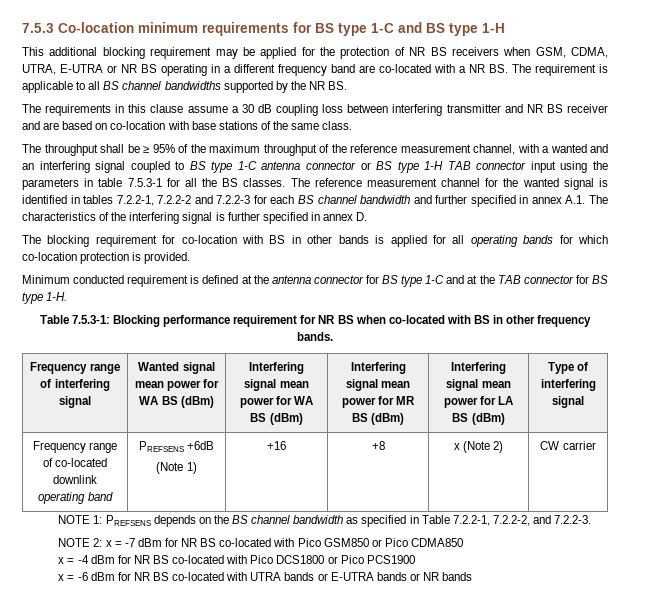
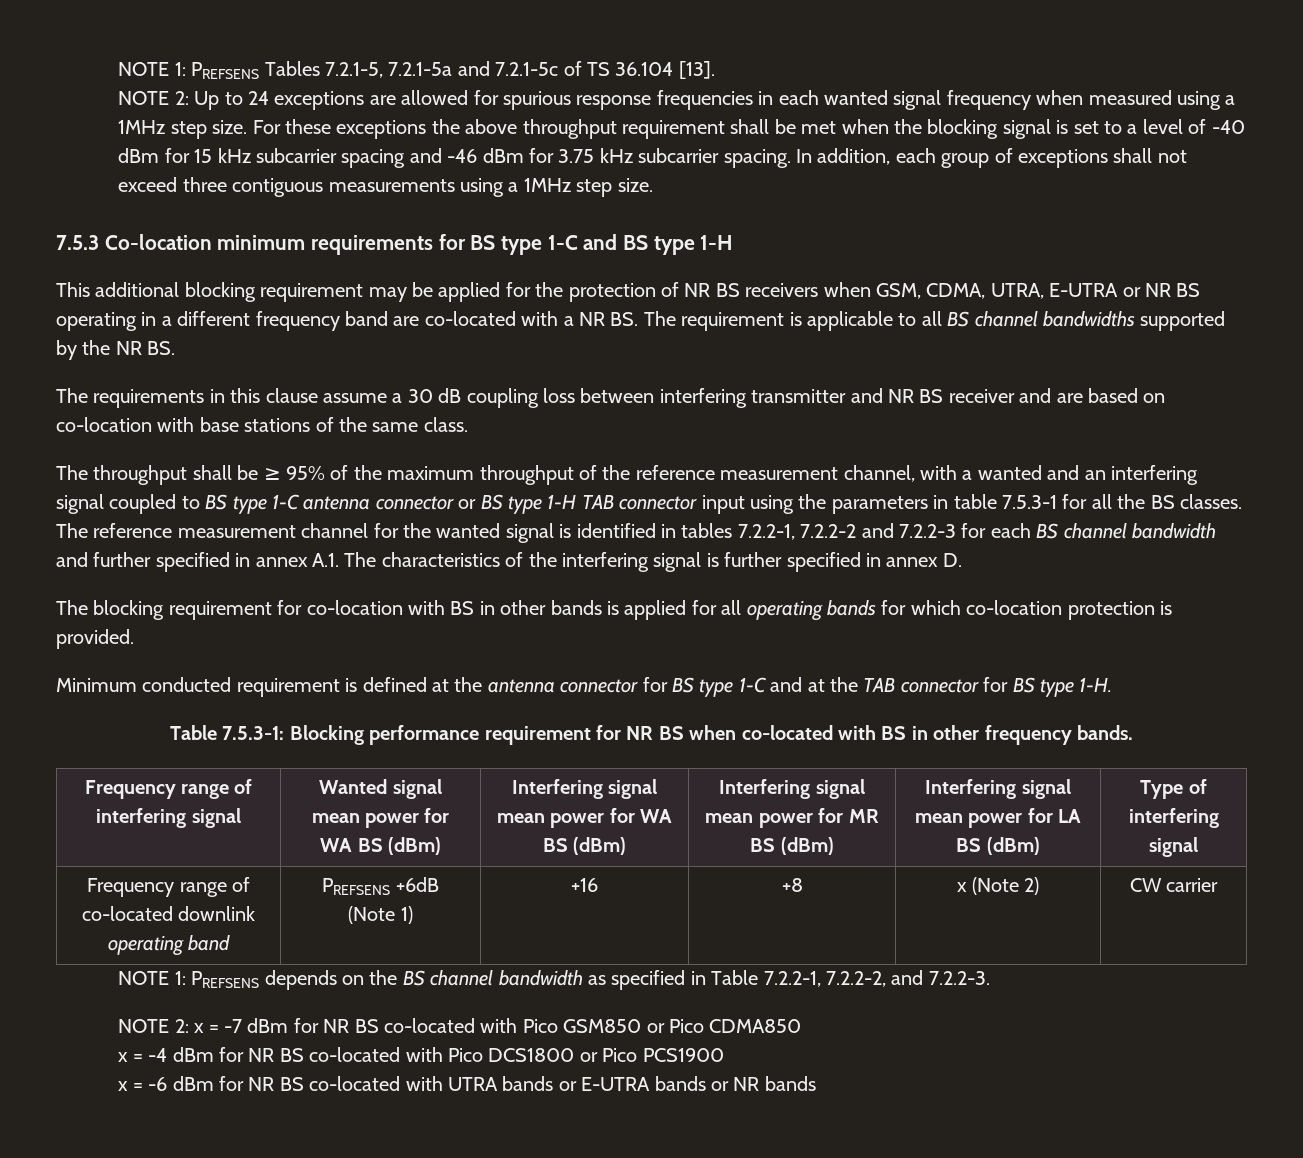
(22, 28) none -> [118,61,715,79] [118,90,1236,110] [118,119,1245,139] [118,148,1187,168] [118,177,653,197] NOTE 1: PREFSENS Tables 7.2.1-5, 7.2.1-5a and 7.2.1-5c of TS 36.104 [13]. // NOTE 2: Up to 24 exceptions are allowed for spurious response frequencies in each wanted signal frequency when measured using a 1MHz step size. For these exceptions the above throughput requirement shall be met when the blocking signal is set to a level of -40 dBm for 15 kHz subcarrier spacing and -46 dBm for 3.75 kHz subcarrier spacing. In addition, each group of exceptions shall not exceed three contiguous measurements using a 1MHz step size. //

